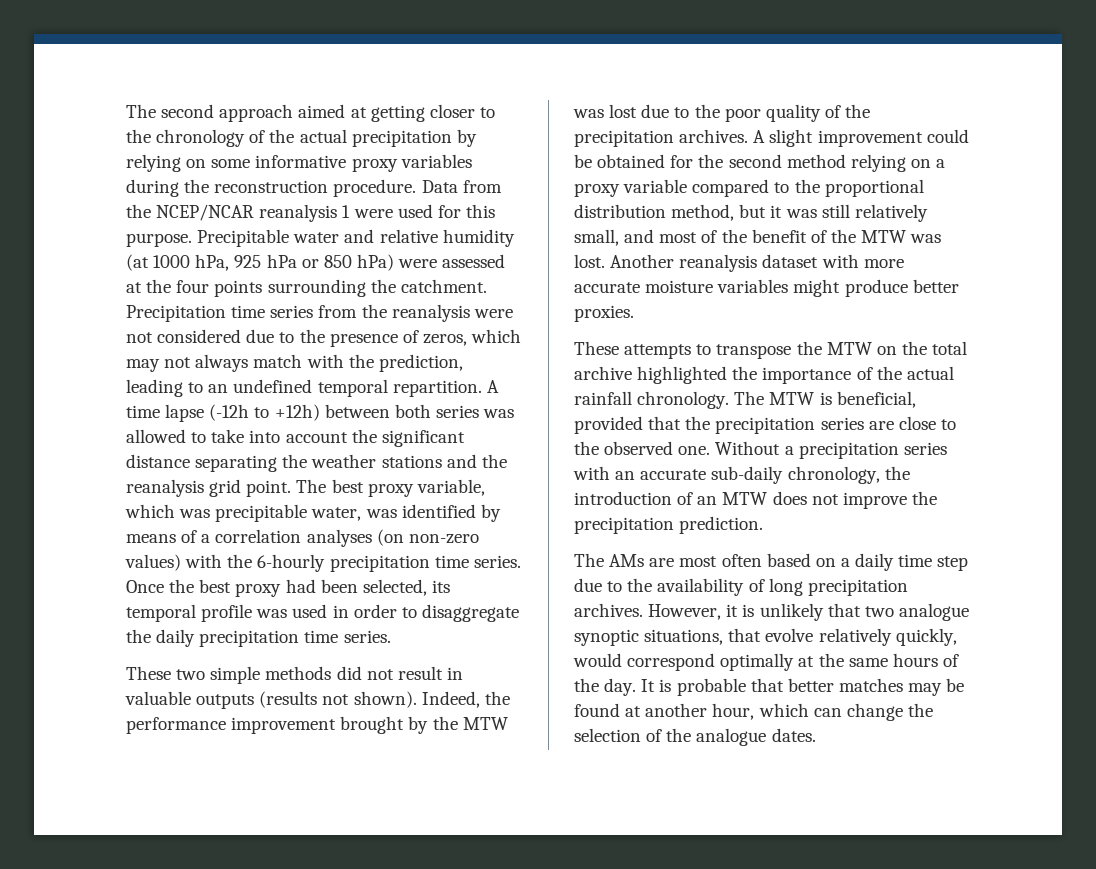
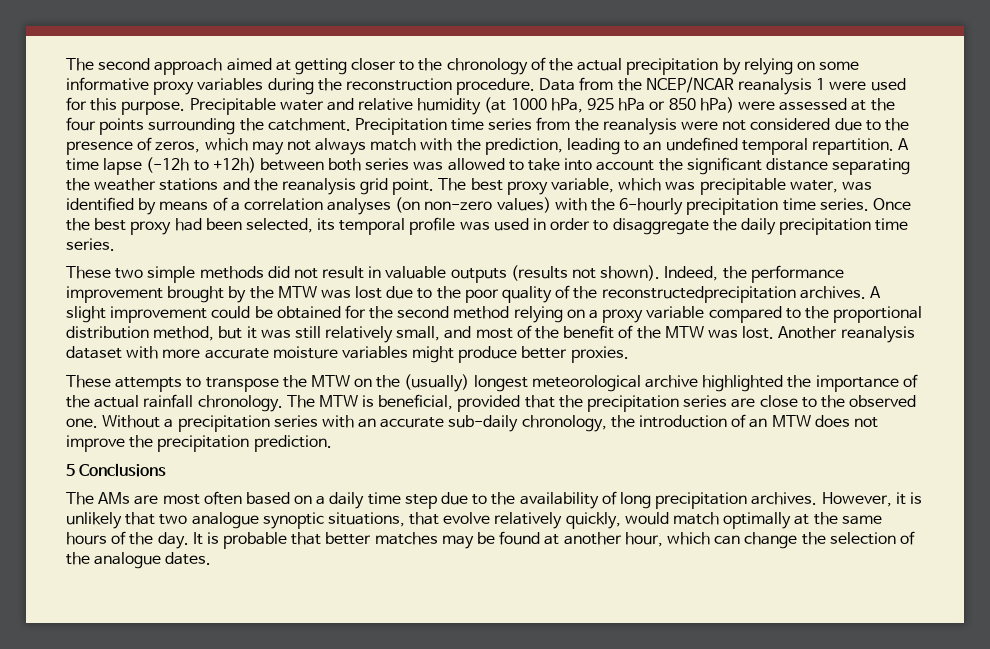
[574,130,674,147] precipitation -> [601,286,796,303] reconstructedprecipitation
[932,341,968,355] total -> [404,374,641,392] (usually) longest meteorological
(764, 525) none -> [66,463,167,477] // 5 Conclusions
[627,653,716,671] correspond -> [673,512,720,525] match

